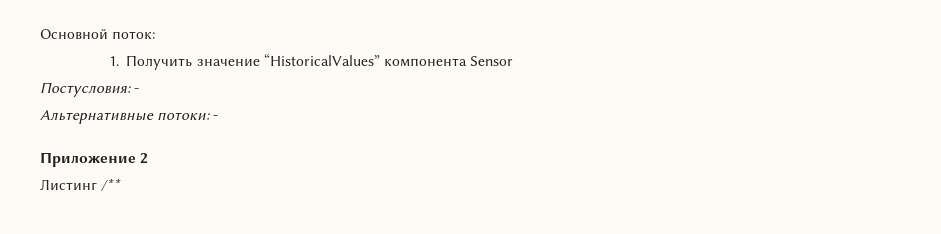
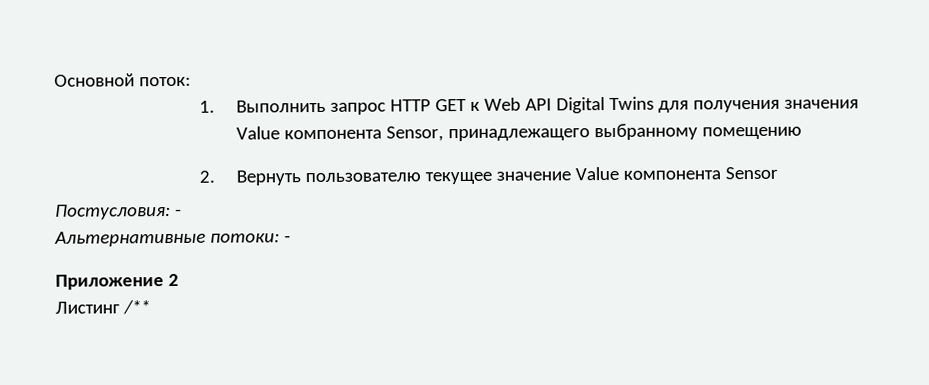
[126,53,380,70] Получить значение “HistoricalValues” -> [235,96,859,115] [235,123,802,142] [199,166,619,186] Выполнить запрос HTTP GET к Web API Digital Twins для получения значения Value компонента Sensor, принадлежащего выбранному помещению // 2. Вернуть пользователю текущее значение Value

